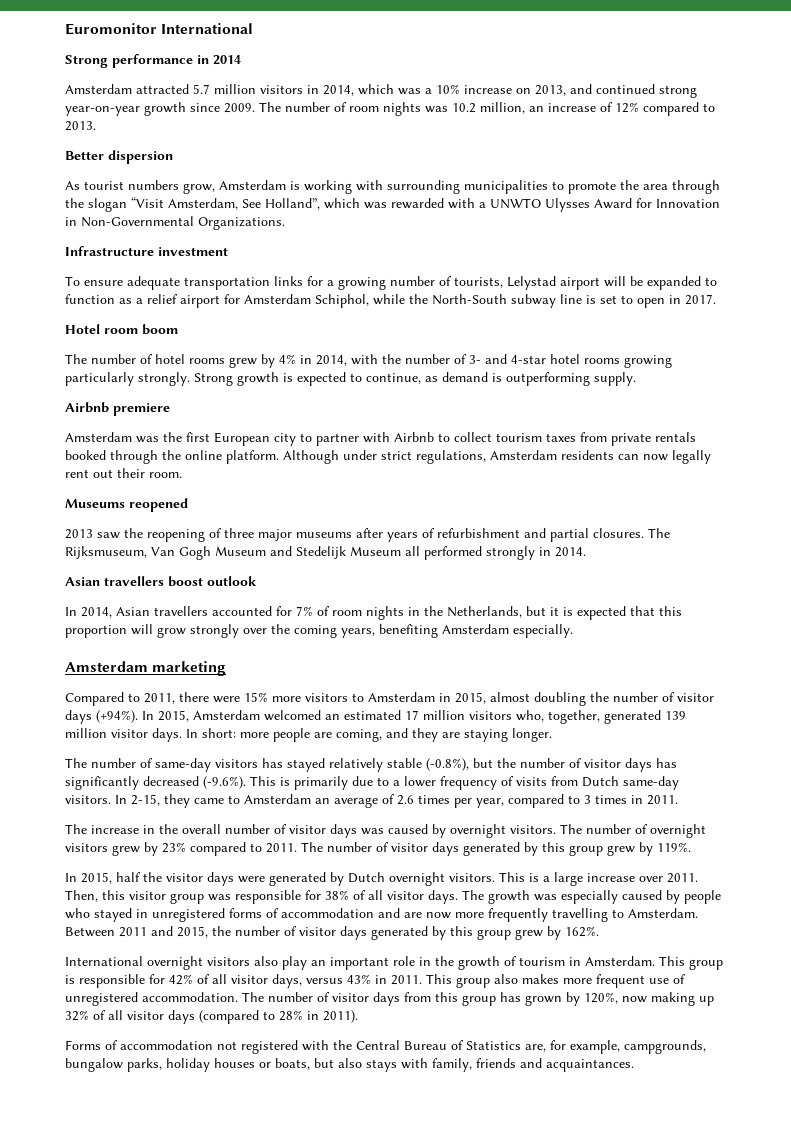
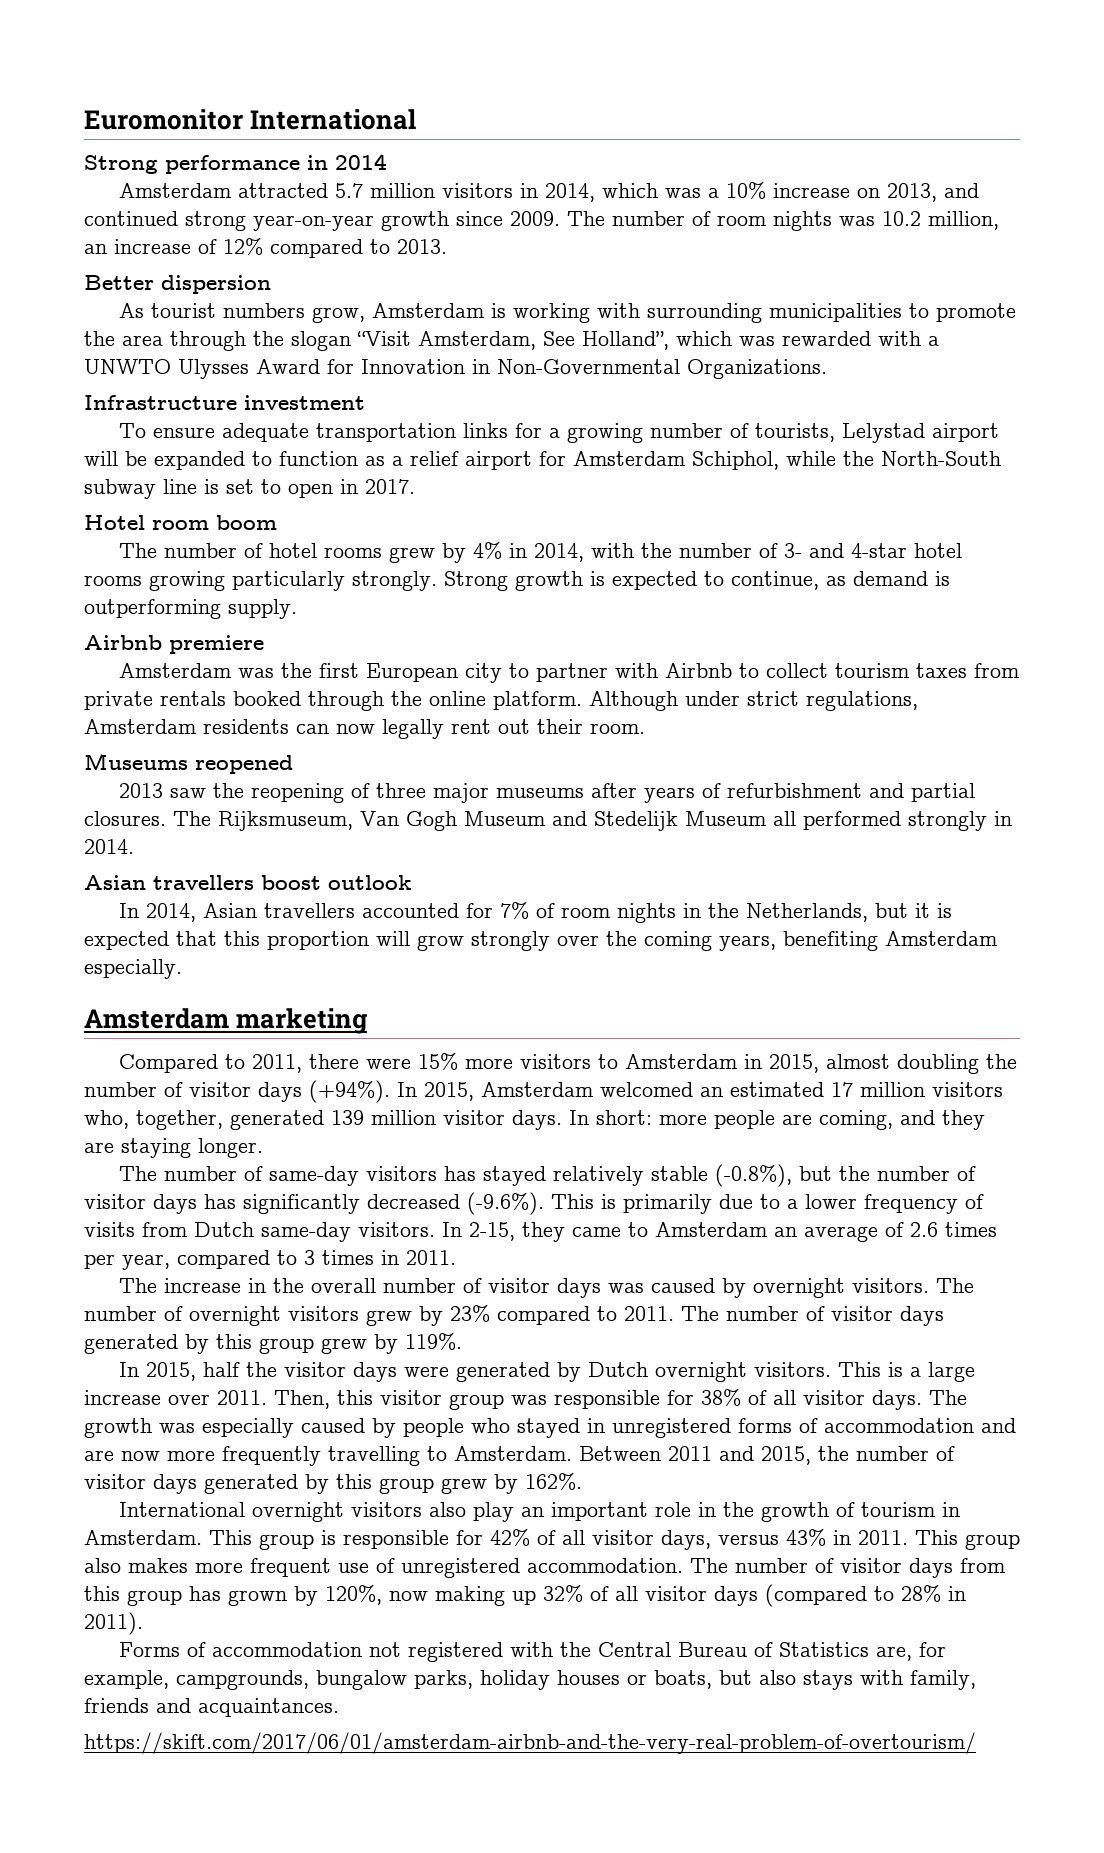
(634, 1065) none -> [84,1732,976,1754] // https://skift.com/2017/06/01/amsterdam-airbnb-and-the-very-real-problem-of-overtourism/

